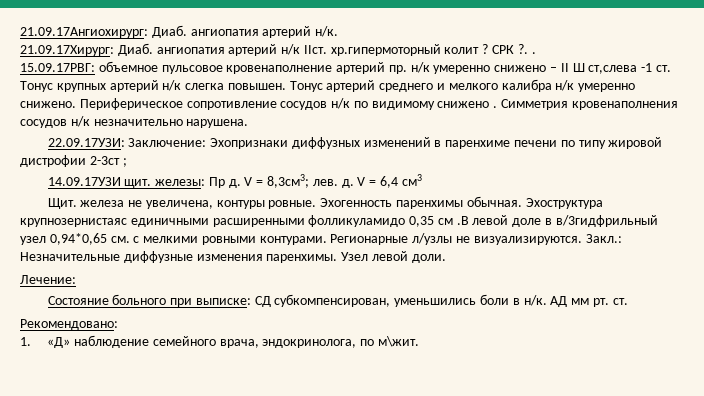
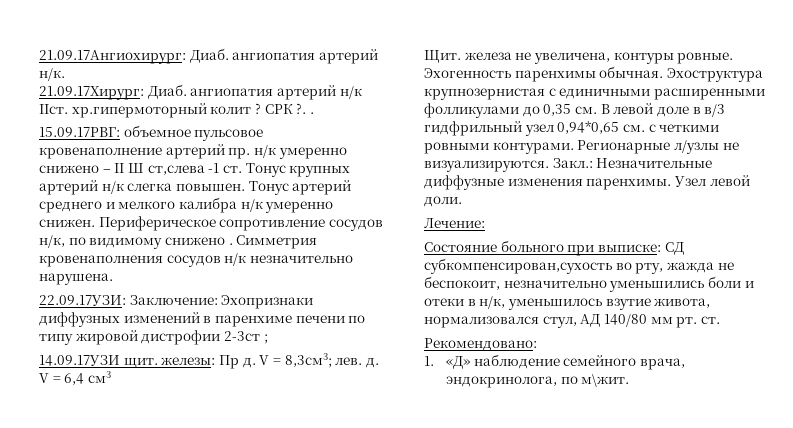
[20,101,76,108] снижено. -> [39,219,95,227] снижен.
[331,98,351,109] н/к -> [39,235,65,248] н/к,
[20,215,469,227] крупнозернистаяс единичными расширенными фолликуламидо 0,35 см .В -> [424,88,765,100] [424,103,610,118] крупнозернистая с единичными расширенными фолликулами до 0,35 см. В
[555,215,658,227] в/3гидфрильный -> [704,104,726,117] [424,121,522,136] в/3 гидфрильный
[143,236,199,243] мелкими -> [659,124,720,132] четкими
[274,294,568,307] субкомпенсирован, уменьшились боли в н/к. АД -> [424,258,734,274] [424,276,754,292] [424,296,711,310] [424,314,647,328] субкомпенсирован,сухость во рту, жажда не беспокоит, незначительно уменьшились боли и отеки в н/к, уменьшилось взутие живота, нормализовался стул, АД 140/80

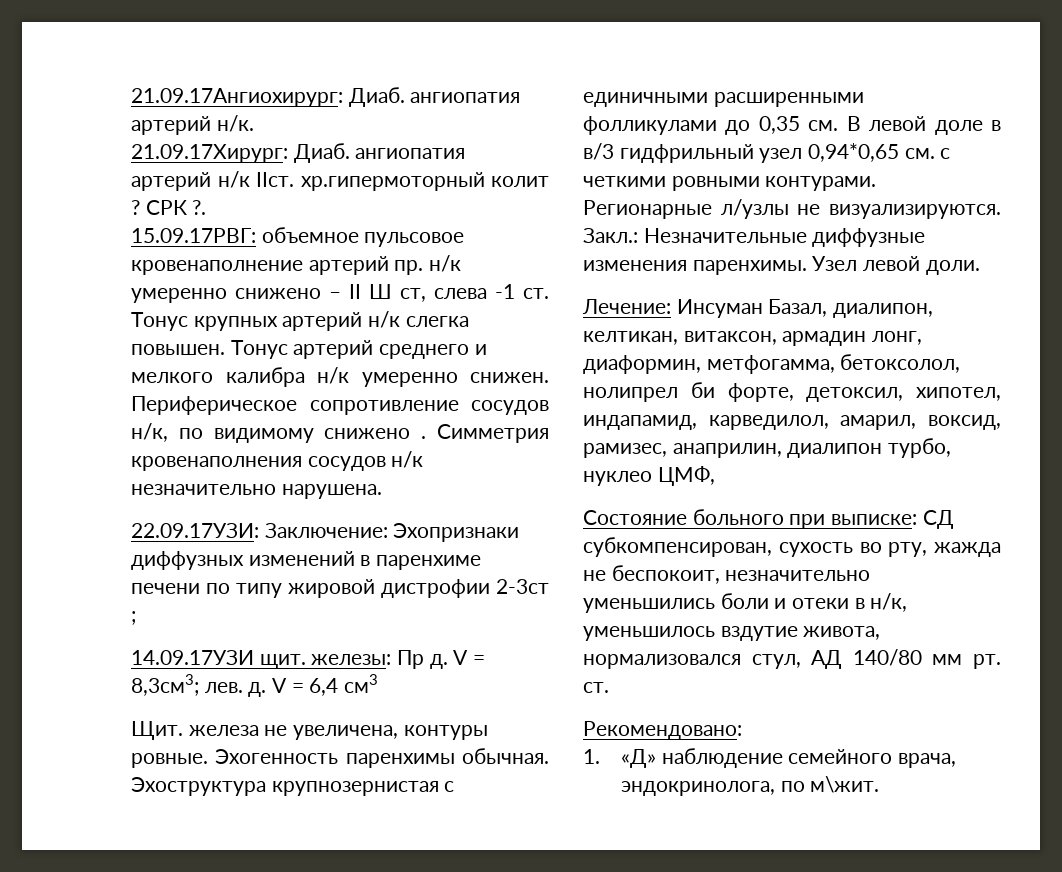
[309,112,314,114] . -> (207, 207) none
[147,165,205,175] ст,слева -> [400,288,487,302] ст, слева
(485, 223) none -> [676,299,934,318] [583,331,923,346] [583,354,961,374] [583,382,1001,402] [583,415,1001,430] [583,438,952,458] [583,466,715,486] Инсуман Базал, диалипон, келтикан, витаксон, армадин лонг, диаформин, метфогамма, бетоксолол, нолипрел би форте, детоксил, хипотел, индапамид, карведилол, амарил, воксид, рамизес, анаприлин, диалипон турбо, нуклео ЦМФ,
[424,258,612,274] субкомпенсирован,сухость -> [583,537,853,557] субкомпенсирован, сухость
[605,298,651,310] взутие -> [720,626,798,641] вздутие

